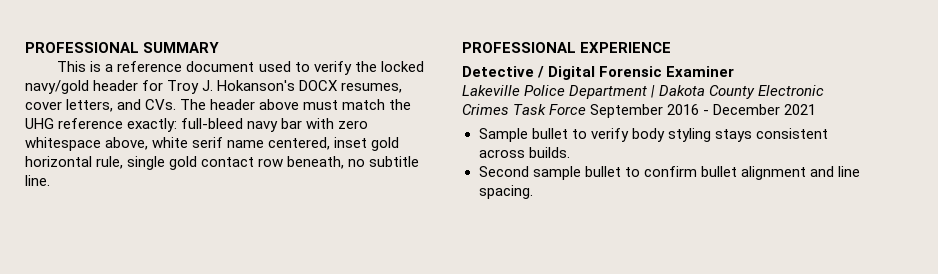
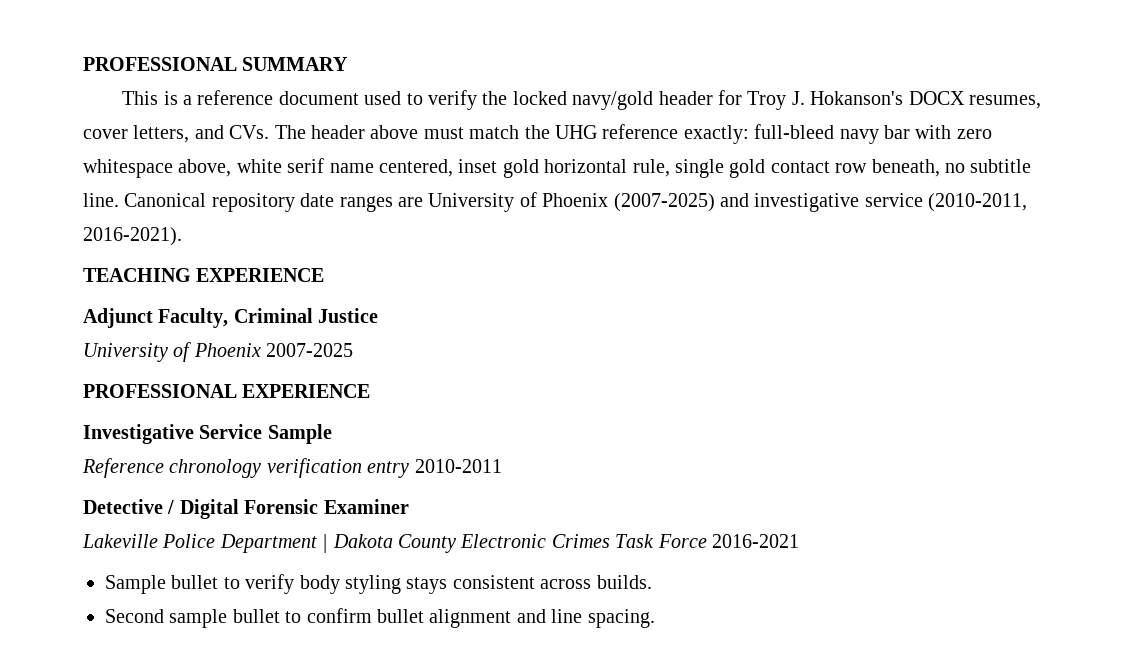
[462,42,672,53] // PROFESSIONAL EXPERIENCE -> [124,192,1028,212] [83,227,182,246] [83,268,325,282] [83,308,379,328] [83,342,354,362] [83,384,371,398] [83,424,332,444] [82,458,502,478] Canonical repository date ranges are University of Phoenix (2007-2025) and investigative service (2010-2011, 2016-2021). // TEACHING EXPERIENCE // Adjunct Faculty, Criminal Justice // University of Phoenix 2007-2025 // PROFESSIONAL EXPERIENCE // Investigative Service Sample // Reference chronology verification entry 2010-2011
[590,104,817,118] September 2016 - December 2021 -> [711,534,799,548] 2016-2021

